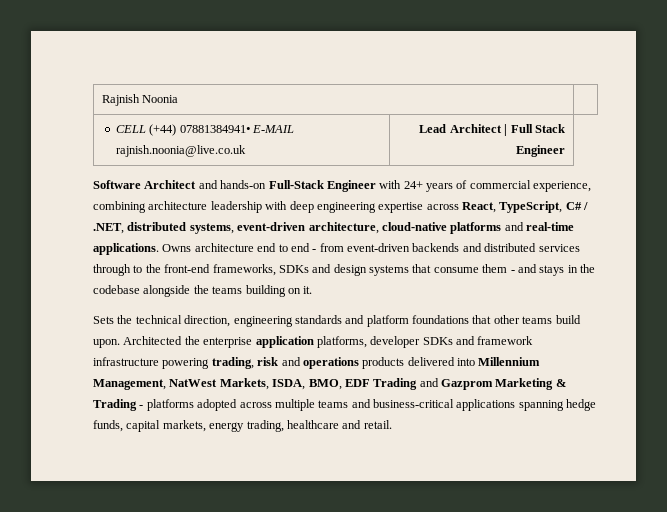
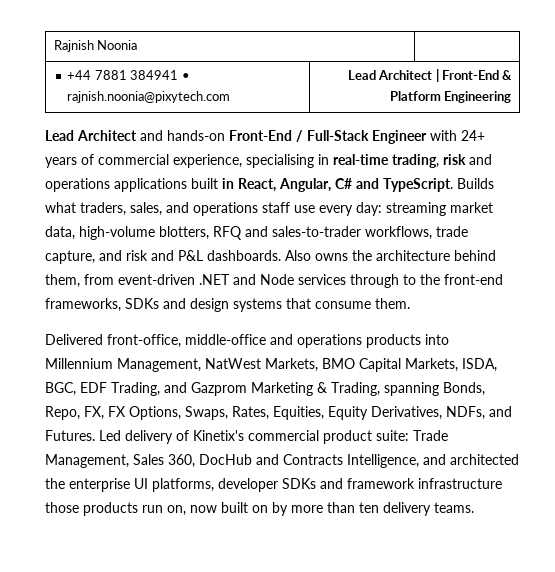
[115,124,294,136] [115,145,246,157] [419,124,565,136] [515,145,565,157] [93,180,141,189] CELL (+44) 07881384941• E-MAIL rajnish.noonia@live.co.uk | Lead Architect | Full Stack Engineer // Software -> [67,70,190,80] [67,91,231,103] [347,69,513,82] [389,91,512,103] [45,130,74,141] +44 7881 384941 • rajnish.noonia@pixytech.com | Lead Architect | Front-End & Platform Engineering // Lead
(267, 184) none -> [229,130,303,142] Front-End /
[93,201,589,213] [93,222,574,234] [93,243,537,255] combining architecture leadership with deep engineering expertise across React, TypeScript, C# / .NET, distributed systems, event-driven architecture, cloud-native platforms and real-time applications. Owns architecture end to end - from event-driven backends and distributed -> [246,154,492,168] [45,178,494,192] [45,202,493,216] [45,226,468,240] [45,250,496,264] [45,274,294,288] specialising in real-time trading, risk and operations applications built in React, Angular, C# and TypeScript. Builds what traders, sales, and operations staff use every day: streaming market data, high-volume blotters, RFQ and sales-to-trader workflows, trade capture, and risk and P&L dashboards. Also owns the architecture behind them, from event-driven .NET and Node
[482,264,595,276] [93,285,313,297] [93,315,581,327] [93,336,183,348] them - and stays in the codebase alongside the teams building on it. // Sets the technical direction, engineering standards and platform foundations that other teams build upon. Architected -> [375,298,410,309] [45,334,449,348] [45,358,497,372] [45,382,485,396] [45,406,512,420] [45,430,448,444] [45,454,519,468] them. // Delivered front-office, middle-office and operations products into Millennium Management, NatWest Markets, BMO Capital Markets, ISDA, BGC, EDF Trading, and Gazprom Marketing & Trading, spanning Bonds, Repo, FX, FX Options, Swaps, Rates, Equities, Equity Derivatives, NDFs, and Futures. Led delivery of Kinetix's commercial product suite: Trade Management, Sales 360, DocHub and Contracts Intelligence, and architected
[255,336,314,348] application -> [134,478,148,489] UI
[162,357,541,369] [93,378,566,390] [93,399,597,411] [93,420,392,432] powering trading, risk and operations products delivered into Millennium Management, NatWest Markets, ISDA, BMO, EDF Trading and Gazprom Marketing & Trading - platforms adopted across multiple teams and business-critical applications spanning hedge funds, capital markets, energy trading, healthcare and retail. -> [45,502,474,516] those products run on, now built on by more than ten delivery teams.

